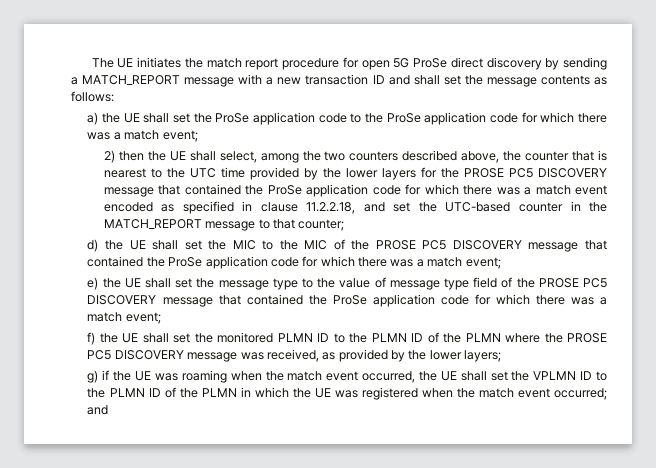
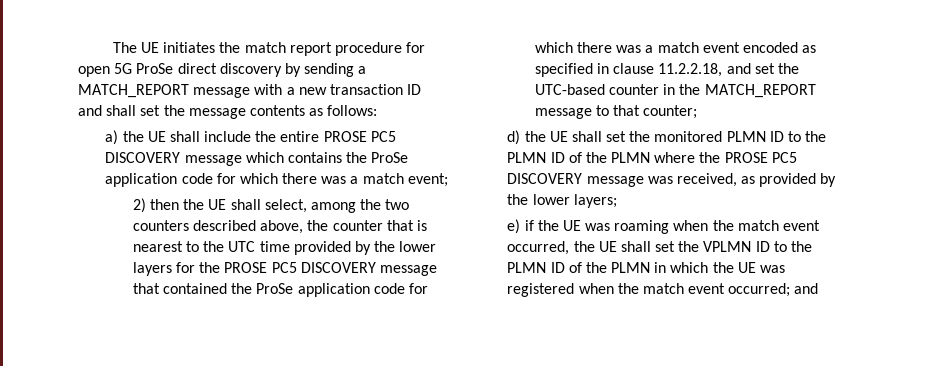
[173,112,362,125] set the ProSe application code to -> [204,131,396,142] [105,152,342,166] include the entire PROSE PC5 DISCOVERY message which contains
[232,239,607,252] [87,256,501,269] [87,277,607,290] [87,294,607,307] [87,312,161,324] [87,332,213,345] MIC to the MIC of the PROSE PC5 DISCOVERY message that contained the ProSe application code for which there was a match event; // e) the UE shall set the message type to the value of message type field of the PROSE PC5 DISCOVERY message that contained the ProSe application code for which there was a match event; // f) the UE shall set the -> (651, 136) none
[87,370,99,383] g) -> [507,219,521,234] e)

